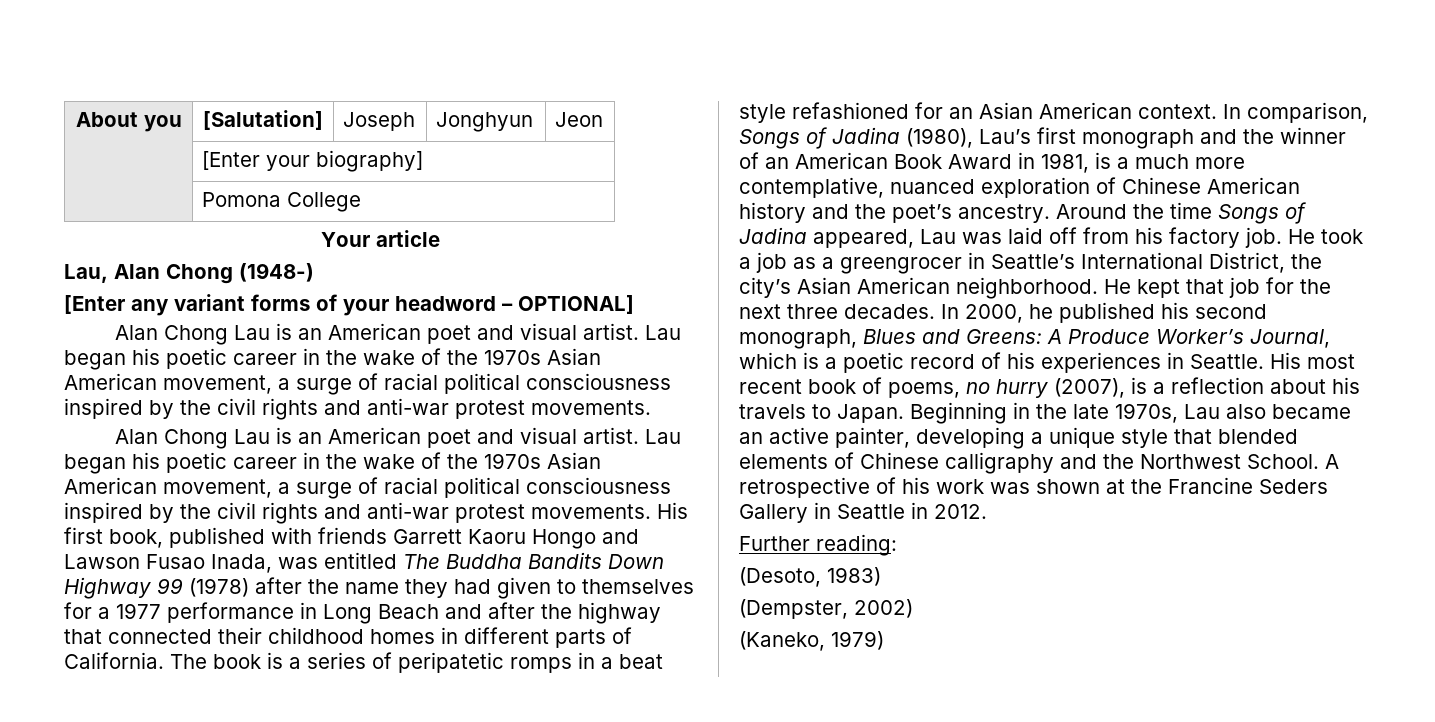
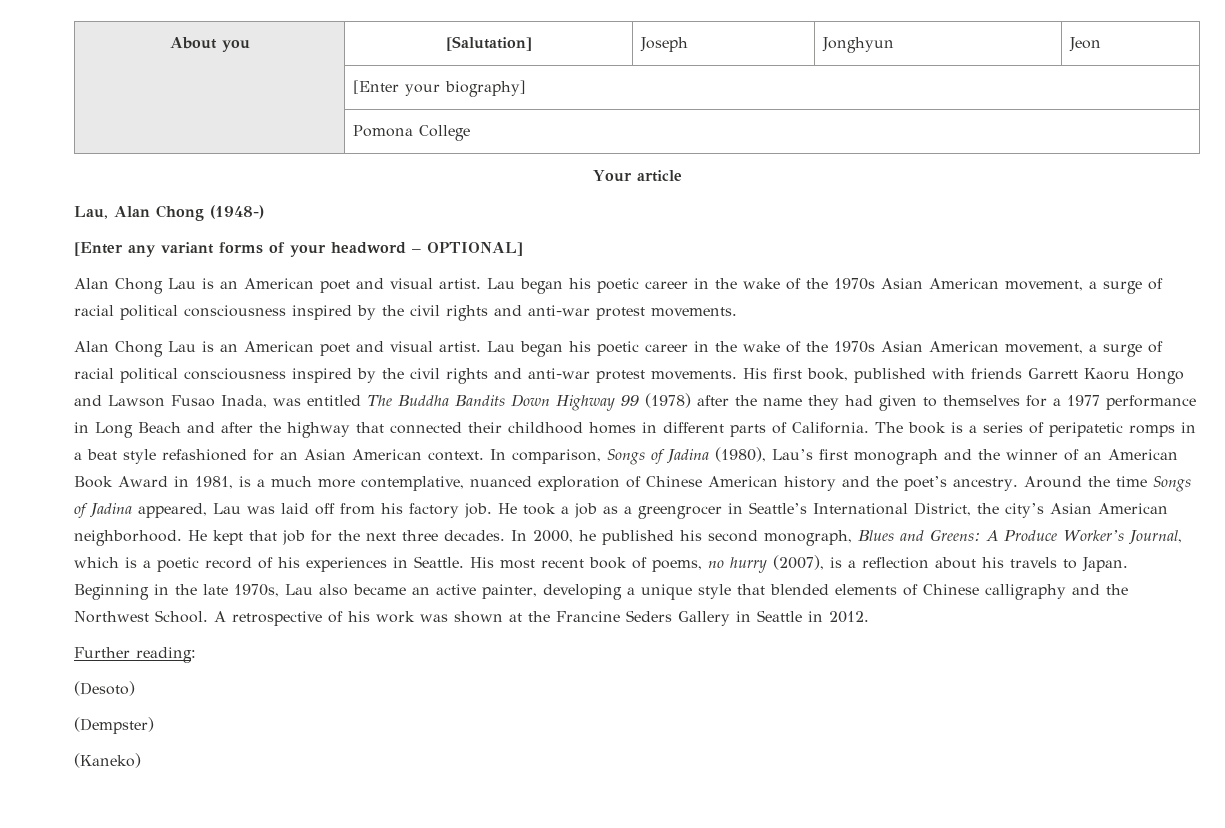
[739,567,881,587] [739,599,913,619] [739,631,884,651] (Desoto, 1983) // (Dempster, 2002) // (Kaneko, 1979) -> [74,681,135,696] [74,717,154,734] [74,753,141,768] (Desoto) // (Dempster) // (Kaneko)

